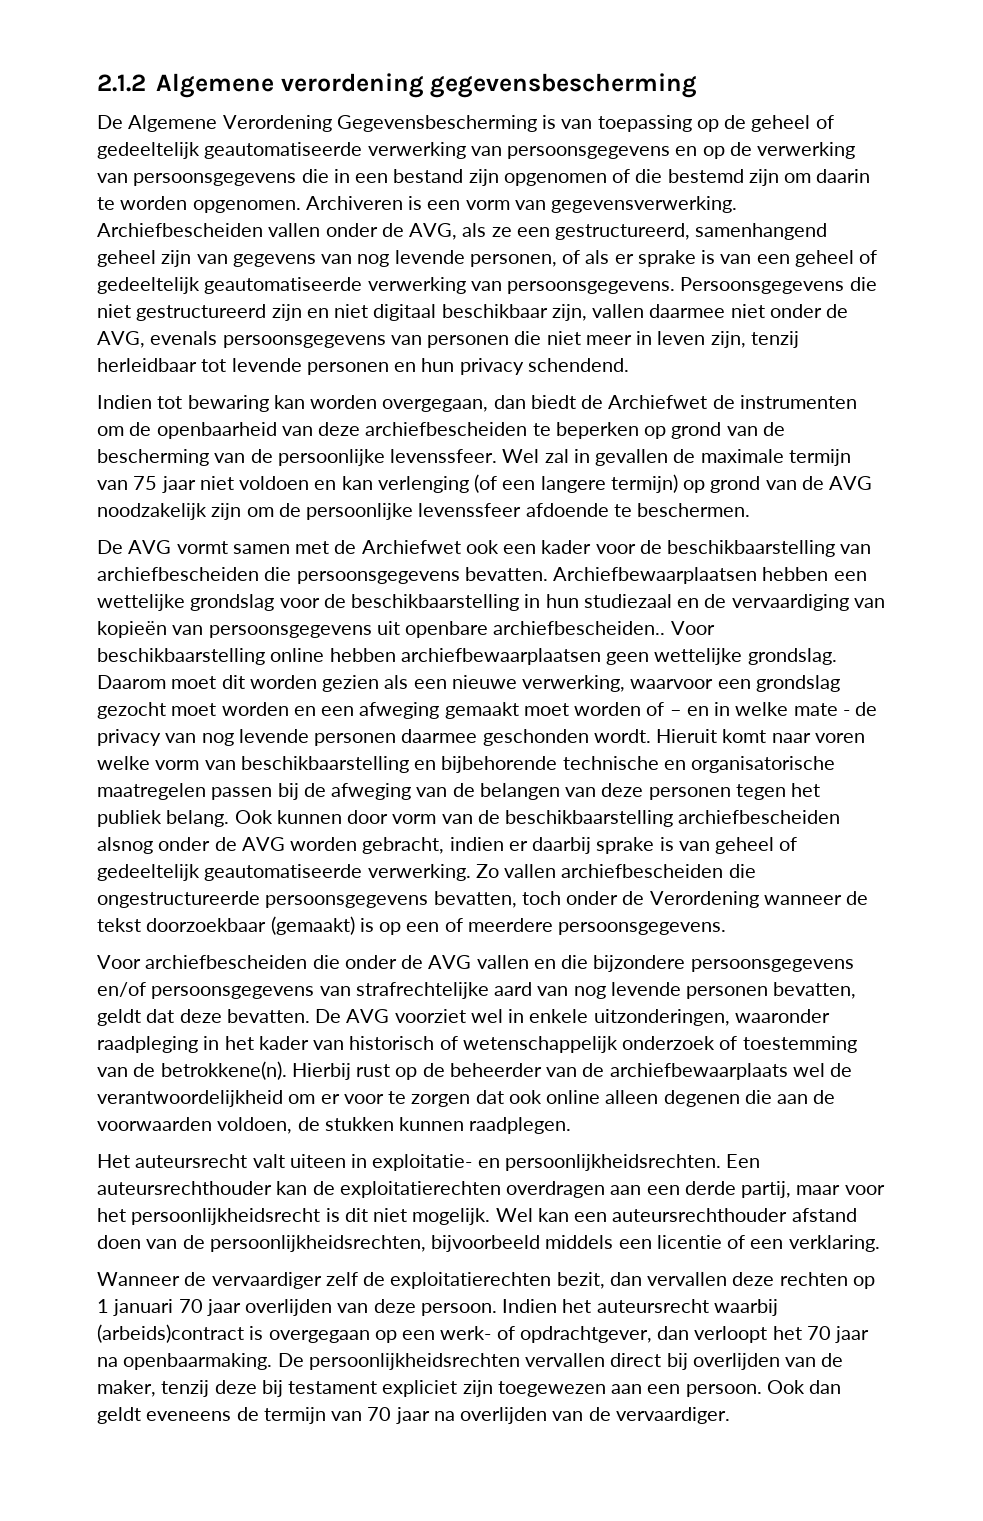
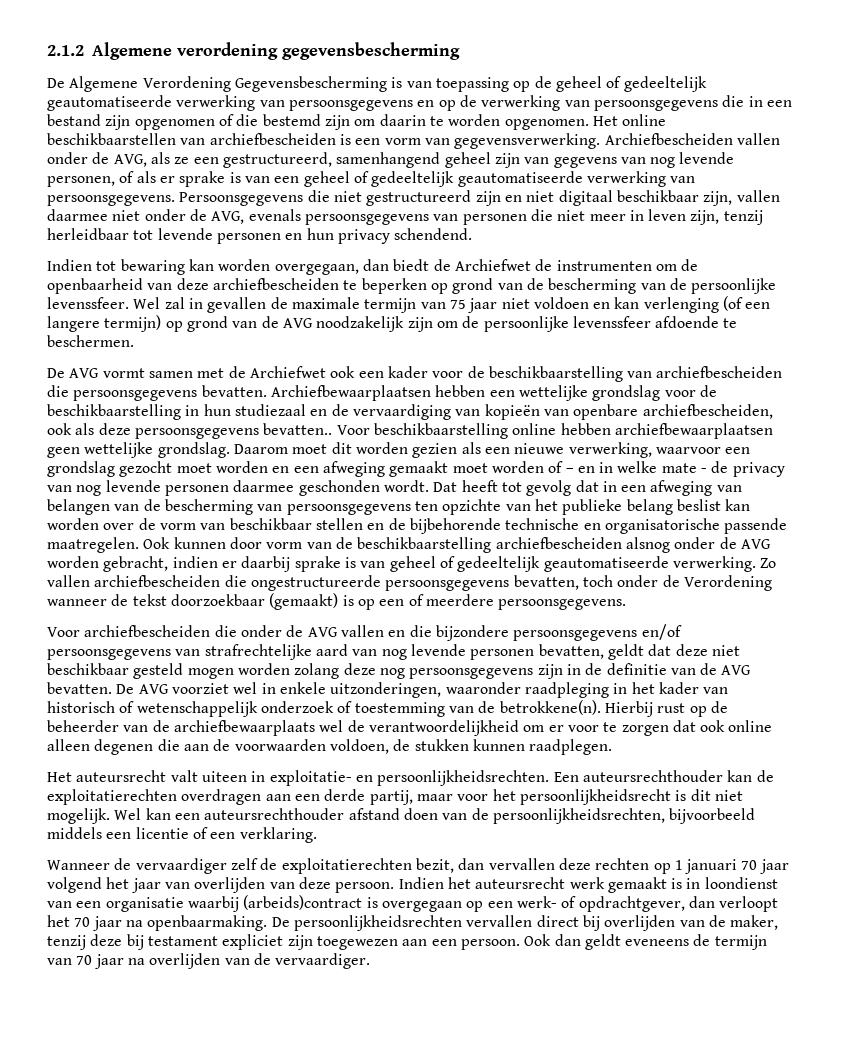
[305,196,403,210] Archiveren -> [592,114,667,126] [47,133,336,145] Het online beschikbaarstellen van archiefbescheiden
[208,621,666,638] persoonsgegevens uit openbare archiefbescheiden.. -> [573,404,773,420] [47,423,333,439] openbare archiefbescheiden, ook als deze persoonsgegevens bevatten..
[656,729,865,743] [97,756,836,773] [97,783,821,800] [97,810,230,827] Hieruit komt naar voren welke vorm van beschikbaarstelling en bijbehorende technische en organisatorische maatregelen passen bij de afweging van de belangen van deze personen tegen het publiek belang. -> [433,480,742,496] [47,499,751,515] [47,518,788,534] [47,537,139,553] Dat heeft tot gevolg dat in een afweging van belangen van de bescherming van persoonsgegevens ten opzichte van het publieke belang beslist kan worden over de vorm van beschikbaar stellen en de bijbehorende technische en organisatorische passende maatregelen.
(222, 1016) none -> [711,645,740,656] [47,663,752,679] niet beschikbaar gesteld mogen worden zolang deze nog persoonsgegevens zijn in de definitie van de AVG
(241, 1307) none -> [47,877,190,893] volgend het jaar van
(709, 1306) none -> [569,877,778,893] [47,897,184,912] werk gemaakt is in loondienst van een organisatie

